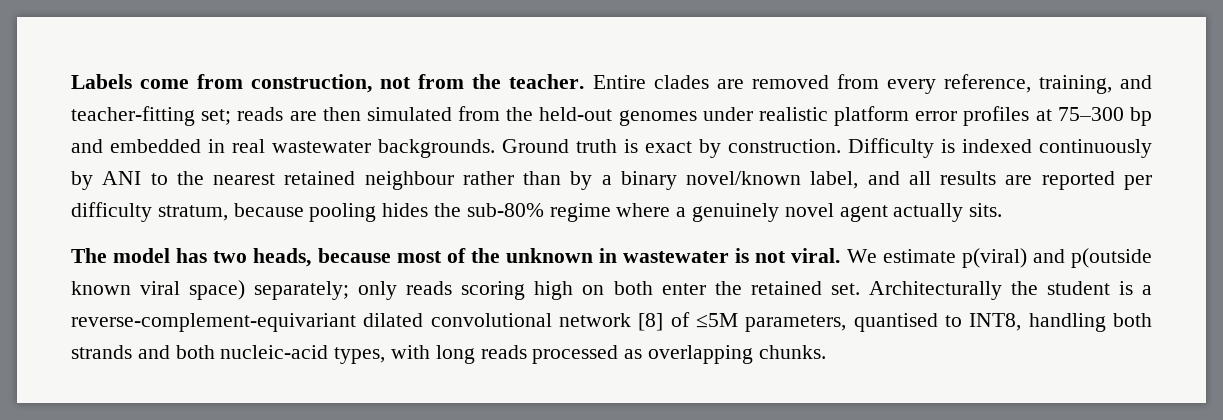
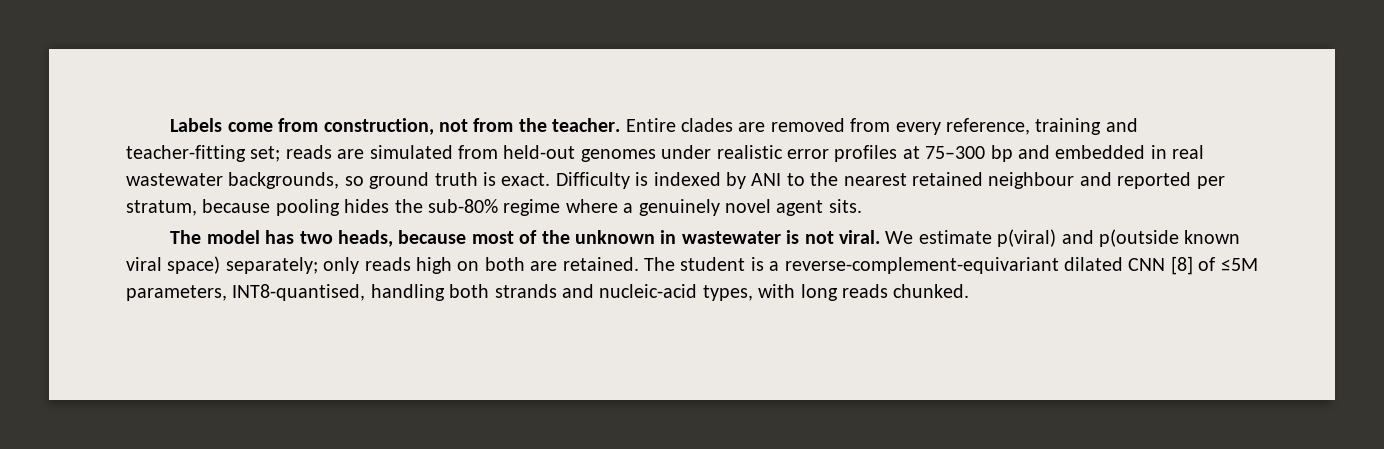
[1038,75,1112,94] training, -> [1035,118,1102,135] training
[322,107,361,121] then -> (365, 154) none
[506,107,534,121] the -> (498, 152) none
[834,106,910,126] platform -> (783, 152) none
[378,139,841,158] backgrounds. Ground truth is exact by construction. -> [228,172,551,189] backgrounds, so ground truth is exact.
[1039,139,1152,158] continuously -> (721, 179) none
[462,171,1033,190] rather than by a binary novel/known label, and all results are -> [1079,172,1112,186] and
[71,202,152,222] difficulty -> (1225, 182) none
[893,203,964,222] actually -> (824, 208) none
[461,281,526,300] scoring -> (411, 264) none
[661,281,1038,300] enter the retained set. Architecturally the -> [530,257,675,271] are retained. The
[430,313,631,327] convolutional network -> [1128,258,1166,271] CNN
[853,313,1022,332] quantised to INT8, -> [232,284,366,301] INT8-quantised,
[175,345,215,359] both -> (594, 291) none
[532,345,826,364] processed as overlapping chunks. -> [893,284,970,298] chunked.

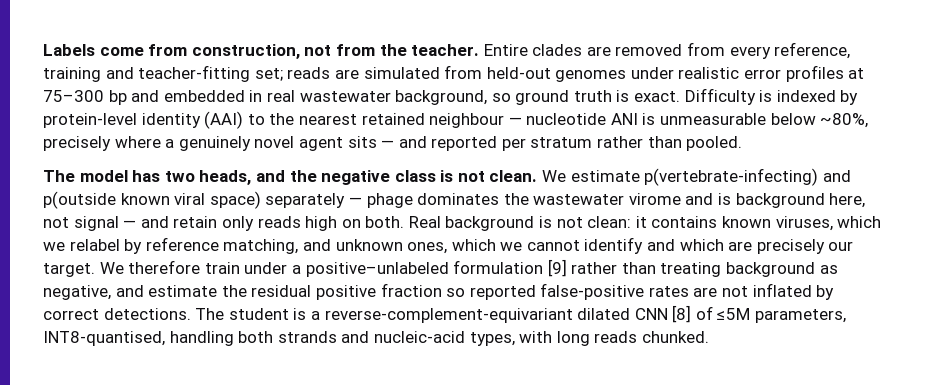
[228,172,340,189] backgrounds, -> [395,90,488,105] background,
[751,173,782,186] ANI -> [43,111,244,129] protein-level identity (AAI)
[1079,172,1225,189] [126,199,561,216] and reported per stratum, because pooling hides the sub-80% regime -> [508,113,869,128] [43,136,111,151] — nucleotide ANI is unmeasurable below ~80%, precisely
[828,199,862,213] sits. -> [347,136,743,151] sits — and reported per stratum rather than pooled.
[398,230,880,244] because most of the unknown in wastewater is not viral. -> [255,170,538,185] and the negative class is not clean.
[997,229,1057,247] p(viral) -> [644,168,819,186] p(vertebrate-infecting)
[225,257,639,274] separately; only reads high on both are retained. -> [265,193,866,208] [43,216,882,231] [43,237,854,254] [43,259,838,277] [43,283,835,300] [43,308,191,320] separately — phage dominates the wastewater virome and is background here, not signal — and retain only reads high on both. Real background is not clean: it contains known viruses, which we relabel by reference matching, and unknown ones, which we cannot identify and which are precisely our target. We therefore train under a positive–unlabeled formulation [9] rather than treating background as negative, and estimate the residual positive fraction so reported false-positive rates are not inflated by correct detections.

